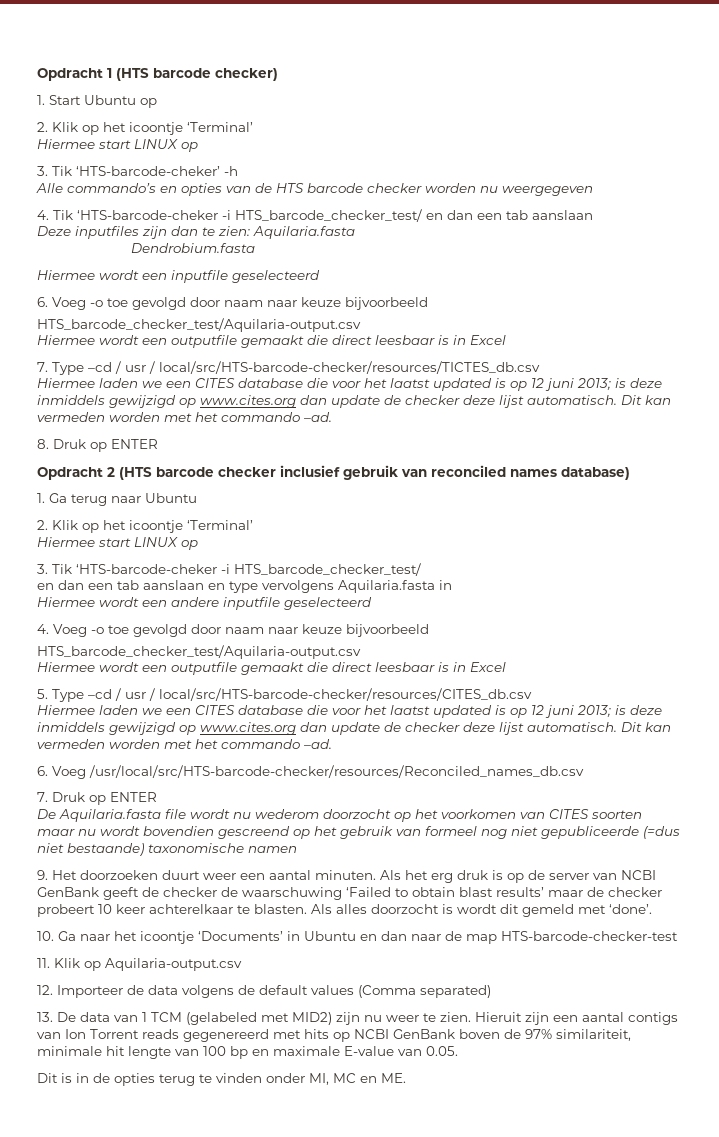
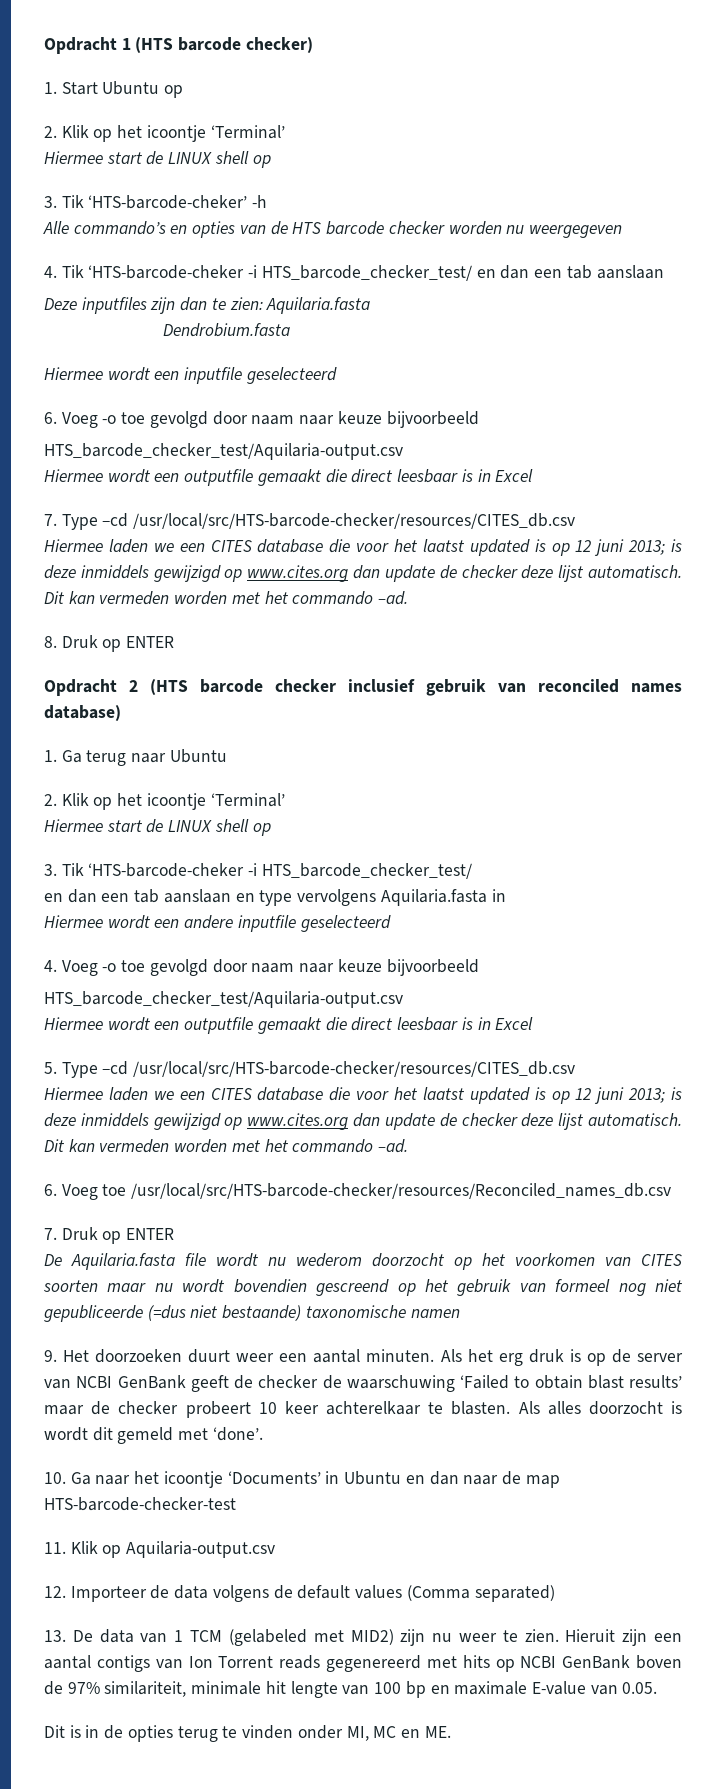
[134,139,178,149] LINUX -> [146,151,249,165] de LINUX shell
[115,361,540,374] / usr / local/src/HTS-barcode-checker/resources/TICTES_db.csv -> [133,513,576,529] /usr/local/src/HTS-barcode-checker/resources/CITES_db.csv
[134,537,178,547] LINUX -> [146,819,249,833] de LINUX shell
[115,688,532,701] / usr / local/src/HTS-barcode-checker/resources/CITES_db.csv -> [133,1061,576,1077] /usr/local/src/HTS-barcode-checker/resources/CITES_db.csv
(86, 772) none -> [102,1184,127,1196] toe

